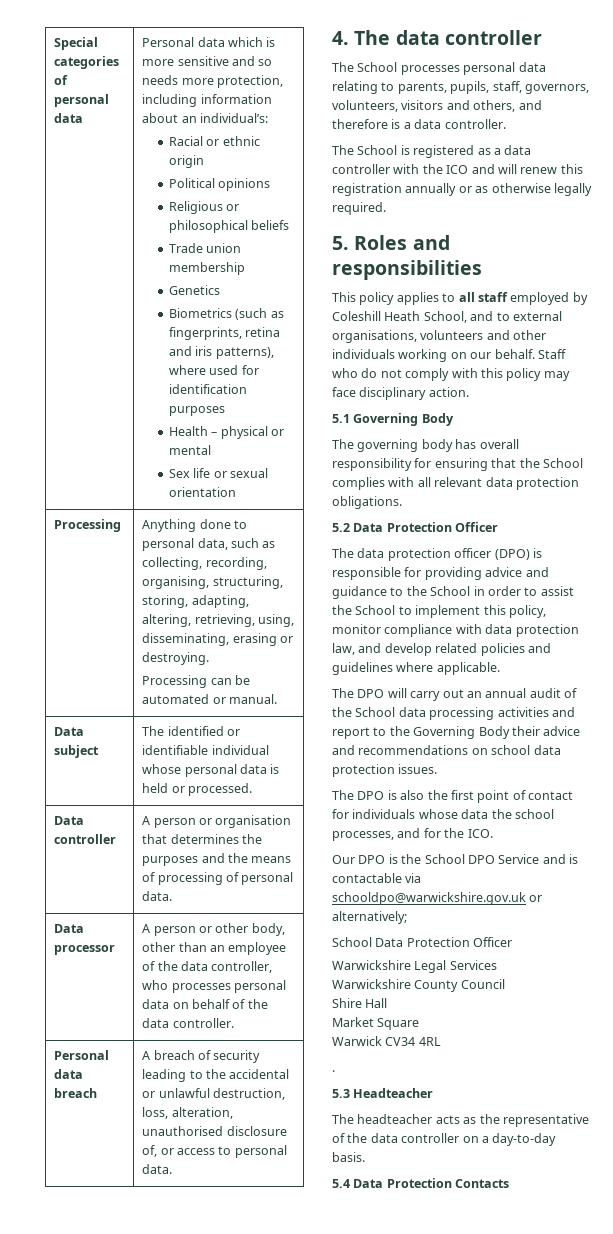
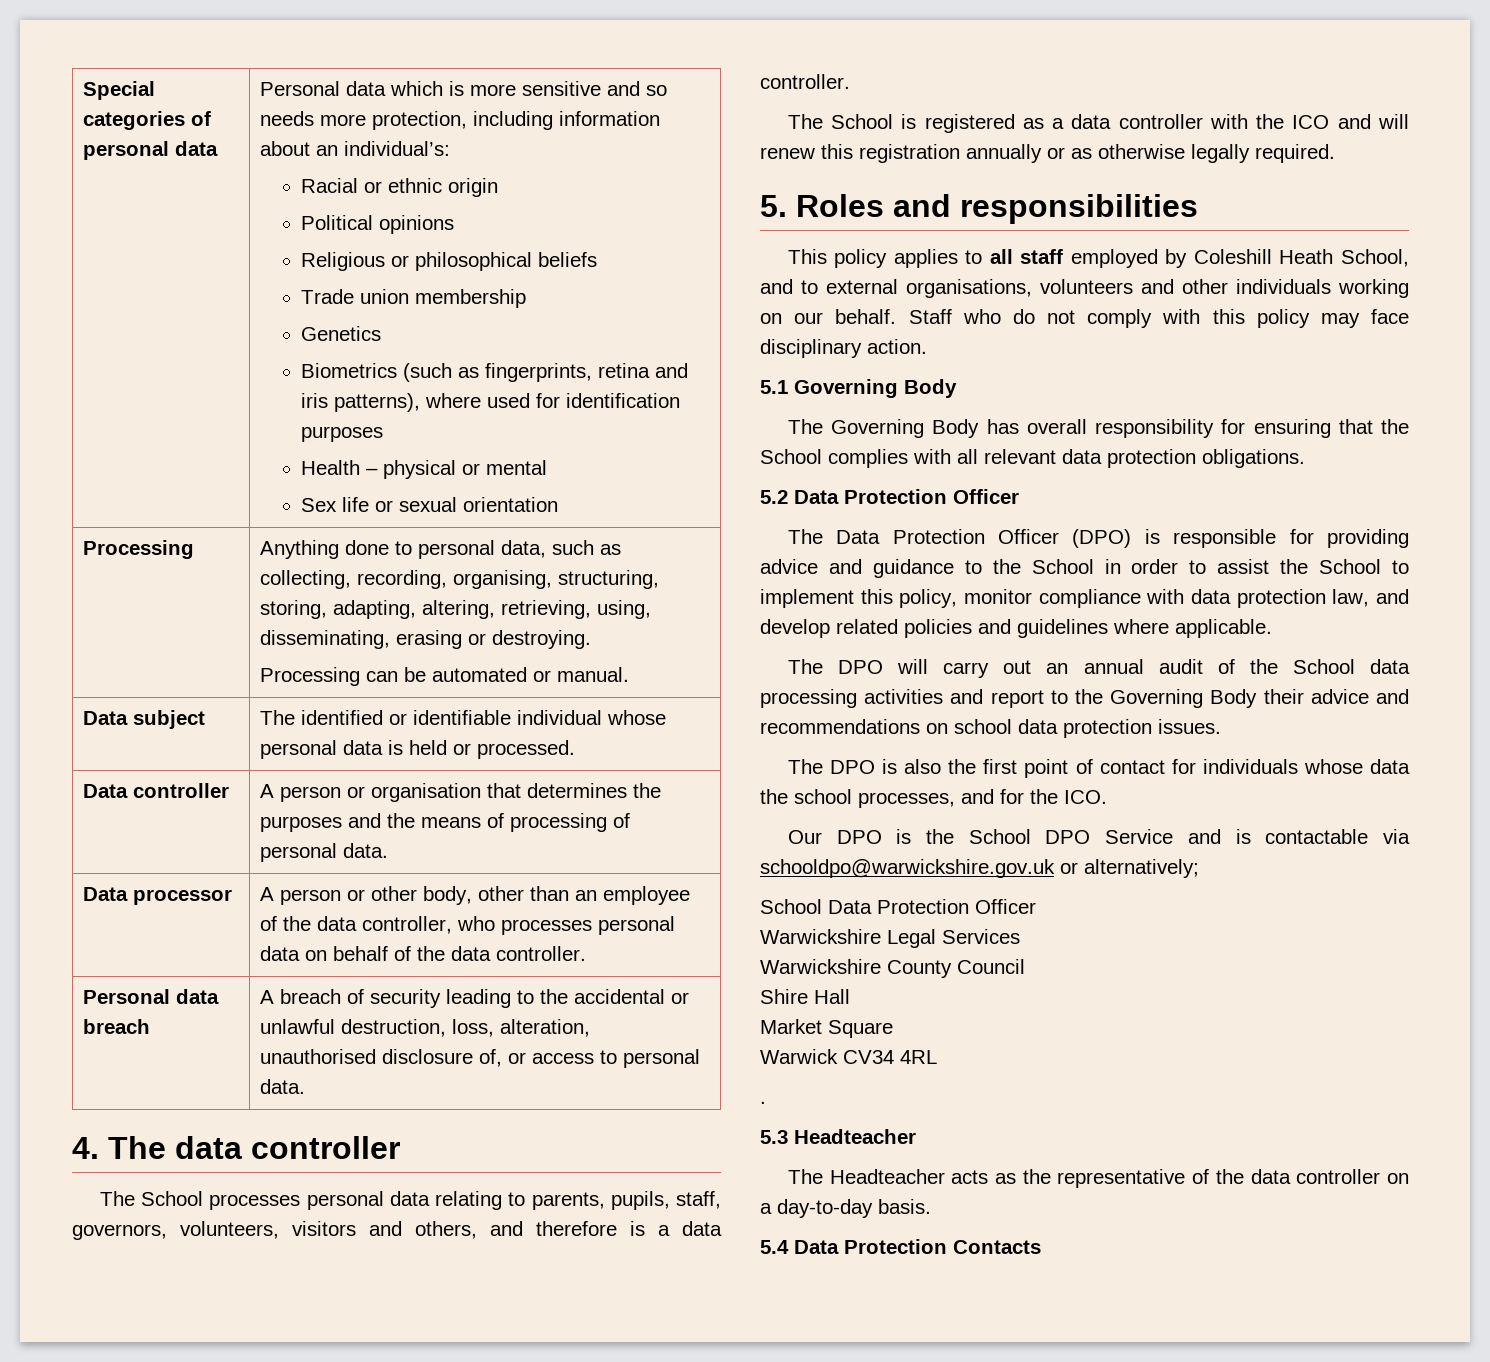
[357,439,453,452] governing body -> [831,419,980,438] Governing Body
[357,548,492,561] data protection officer -> [836,529,1060,544] Data Protection Officer
[357,1114,433,1124] headteacher -> [829,1169,945,1184] Headteacher

